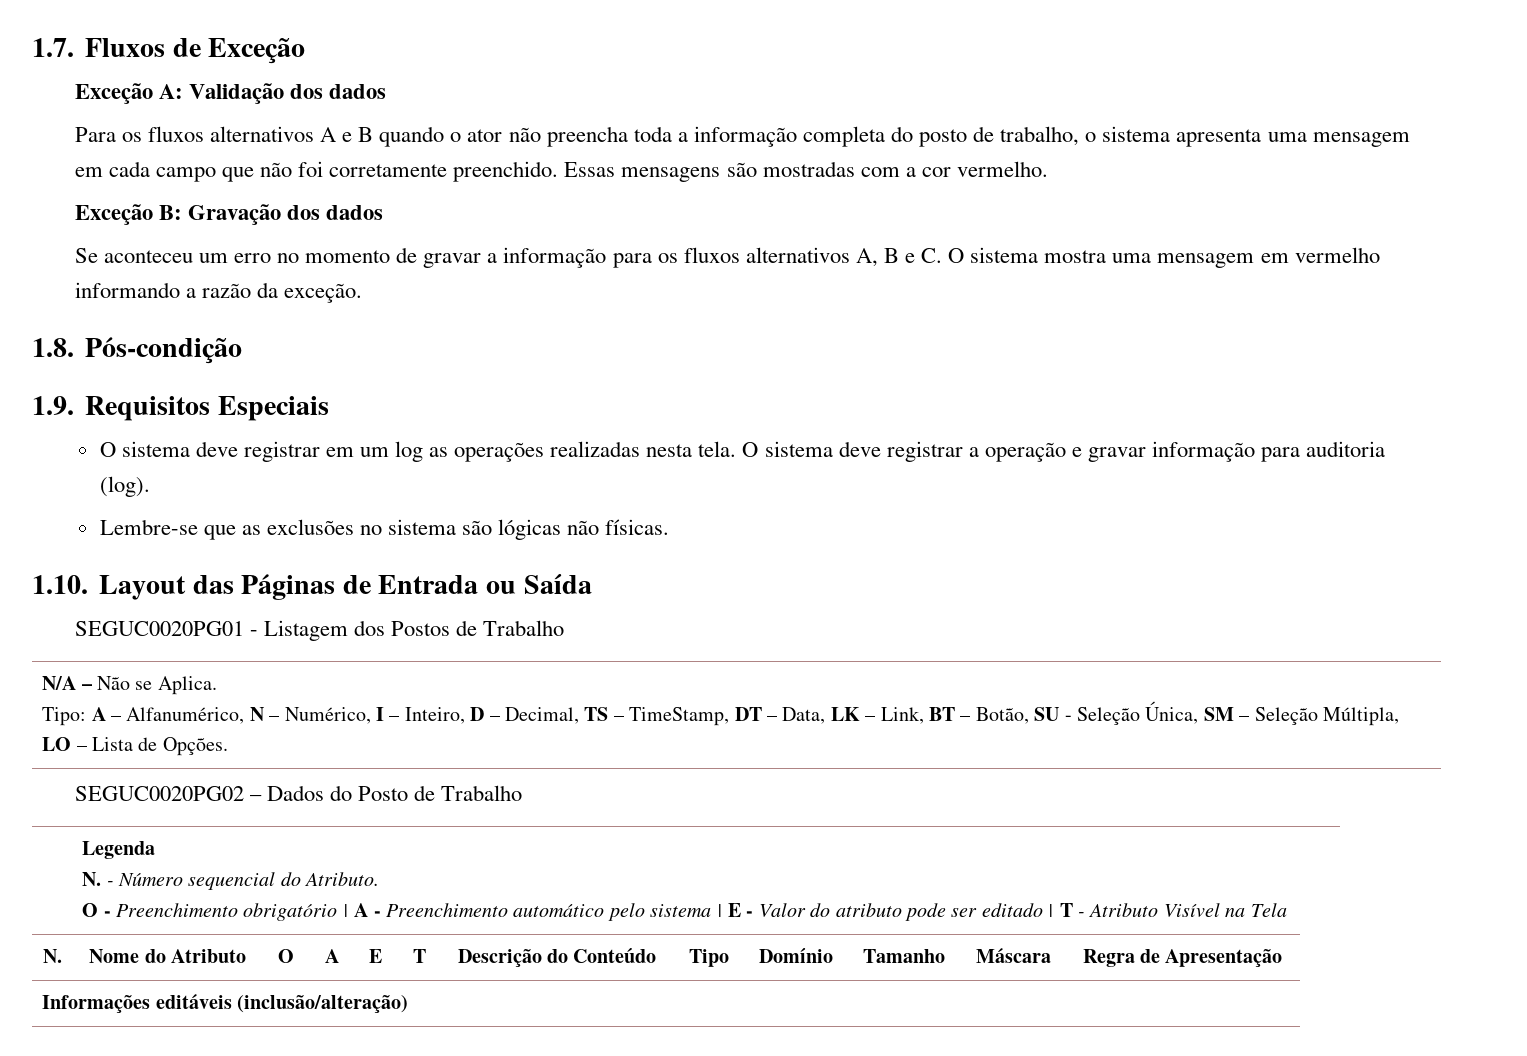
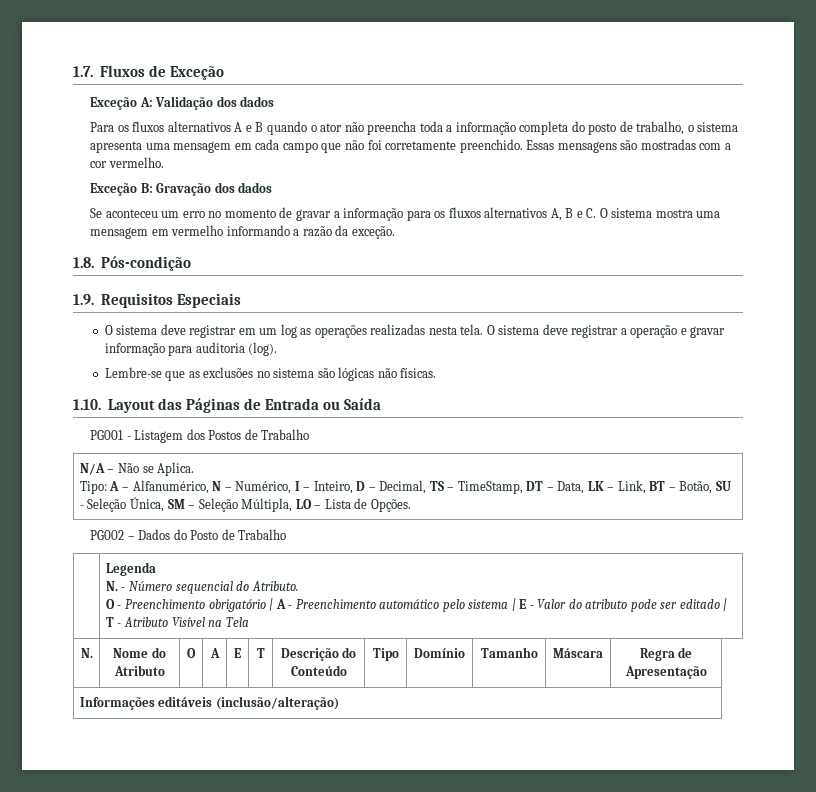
[74,621,244,636] SEGUC0020PG01 -> [90,430,124,440] PG001
[74,786,244,801] SEGUC0020PG02 -> [90,530,125,540] PG002

